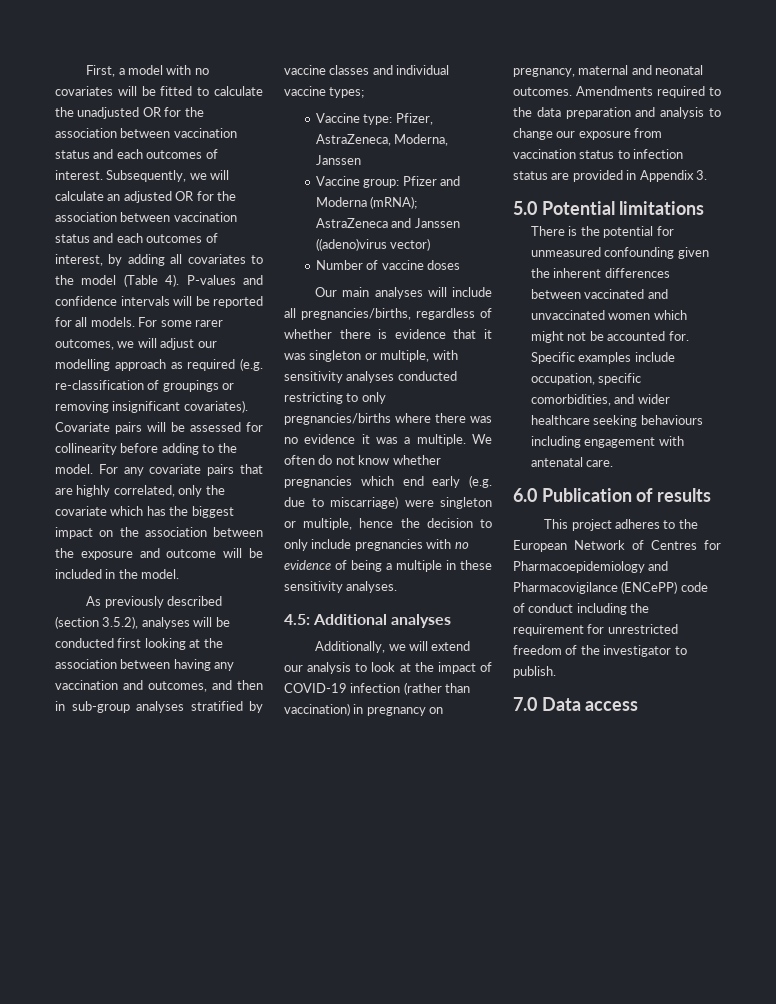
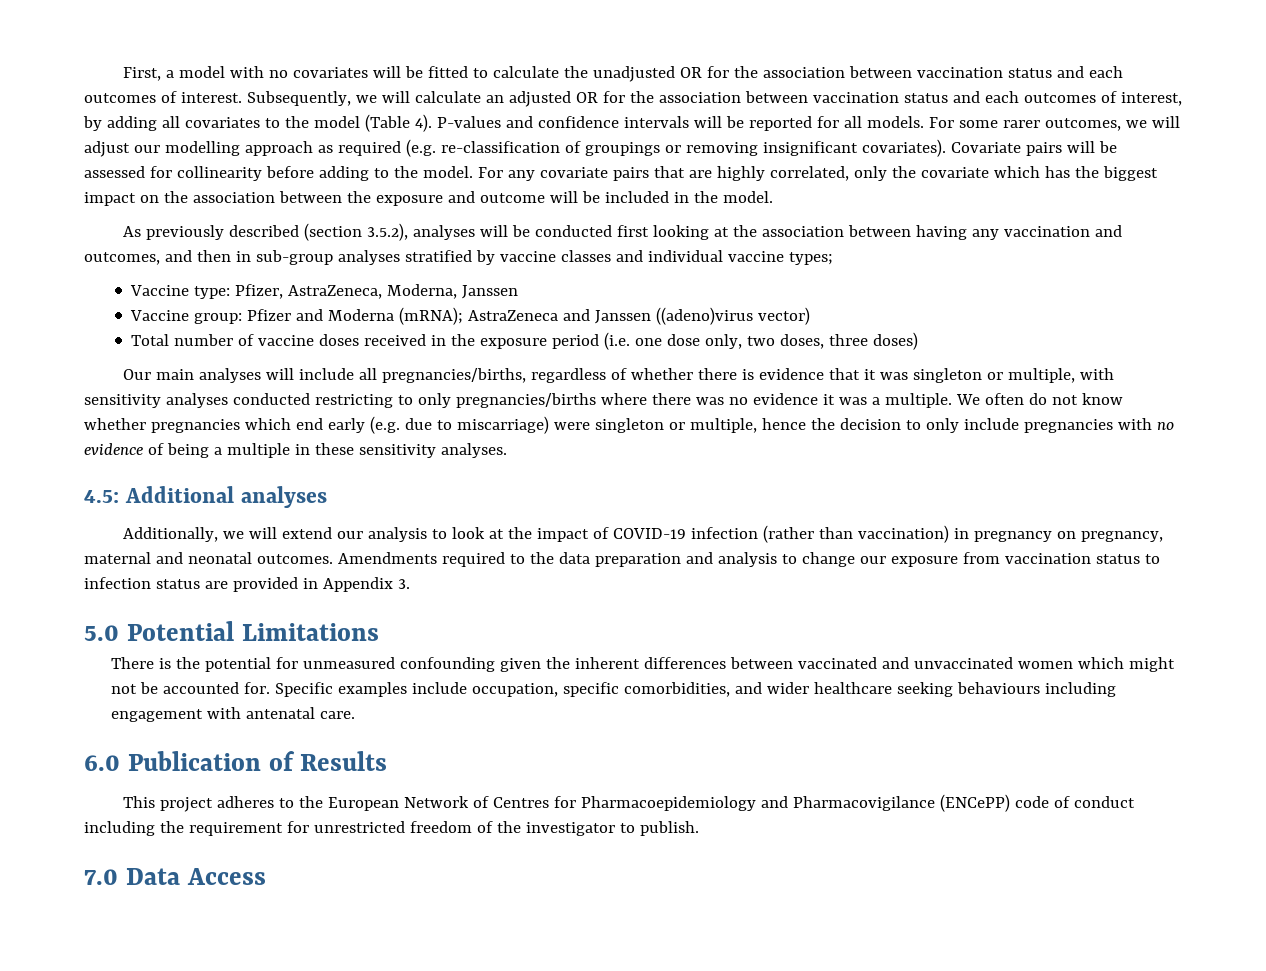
[315,260,363,270] Number -> [131,334,234,346] Total number
(460, 265) none -> [364,332,919,350] received in the exposure period (i.e. one dose only, two doses, three doses)
[619,201,705,215] limitations -> [241,623,379,641] Limitations
[657,488,712,502] results -> [300,751,388,771] Results
[585,701,639,711] access -> [186,868,266,885] Access

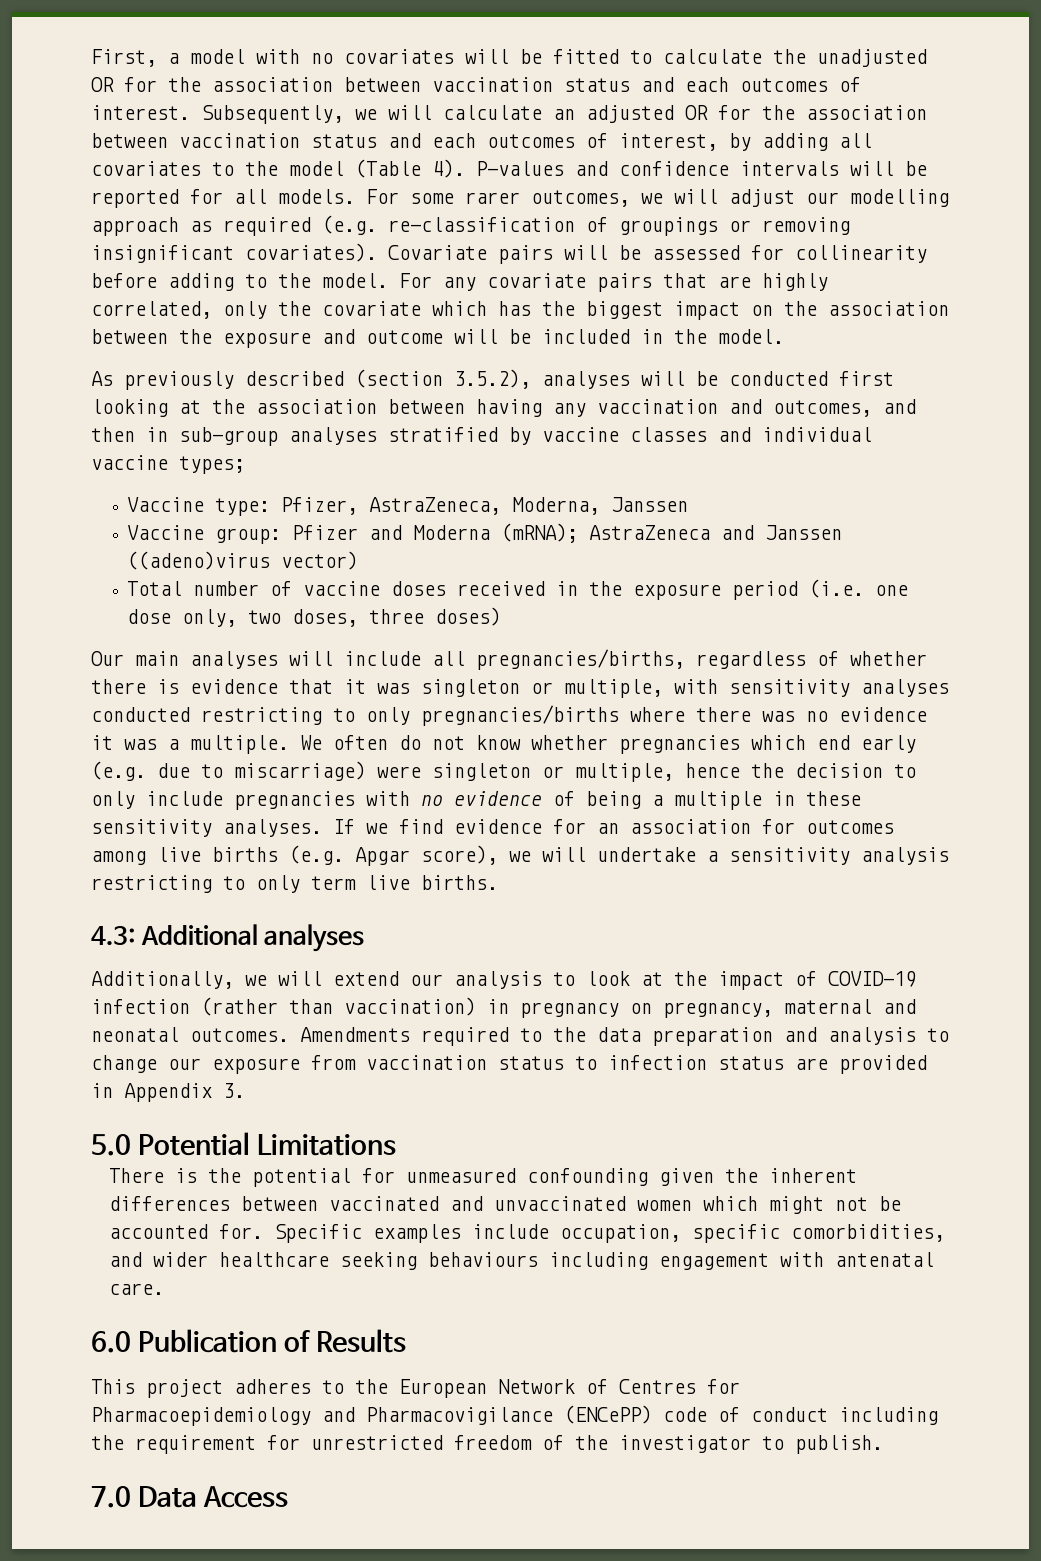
[84,490,119,503] // 4.5: -> [333,819,894,834] [91,845,949,866] [91,875,498,893] [91,926,135,946] If we find evidence for an association for outcomes among live births (e.g. Apgar score), we will undertake a sensitivity analysis restricting to only term live births. // 4.3:

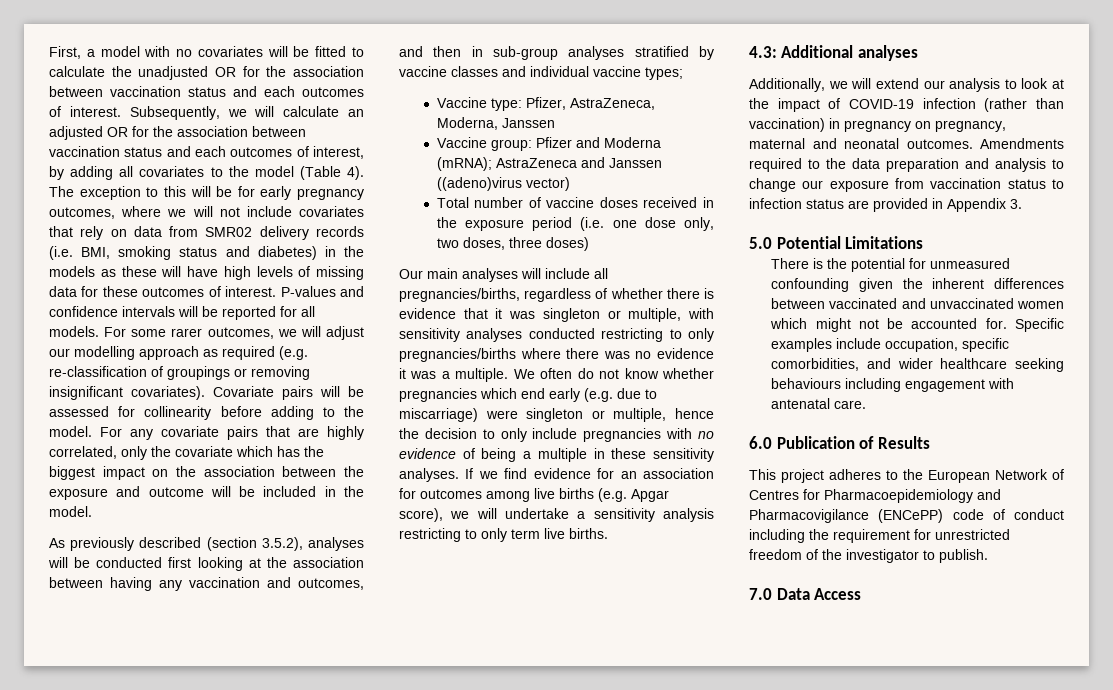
(465, 168) none -> [49,186,364,200] [49,206,364,219] [49,226,364,240] [49,246,364,260] [49,266,364,280] [49,286,277,297] The exception to this will be for early pregnancy outcomes, where we will not include covariates that rely on data from SMR02 delivery records (i.e. BMI, smoking status and diabetes) in the models as these will have high levels of missing data for these outcomes of interest.

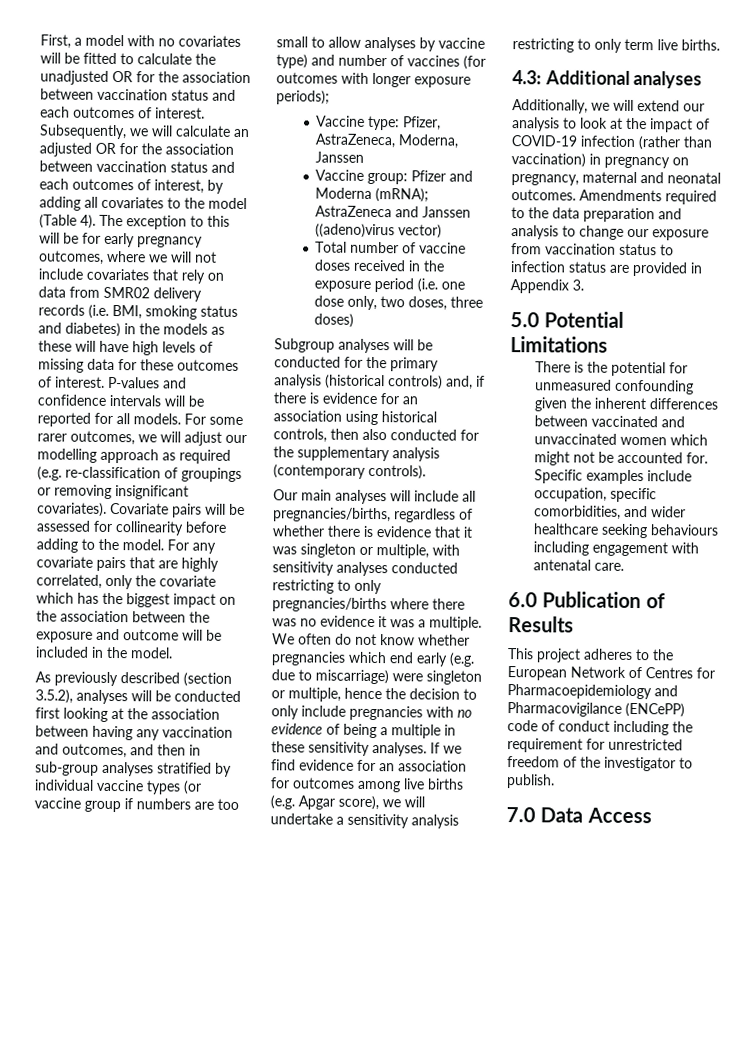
[399,66,683,80] vaccine classes and individual vaccine types; -> [34,779,202,795] [34,797,239,813] [276,36,485,52] [276,54,486,70] [276,72,471,88] [276,90,330,105] individual vaccine types (or vaccine group if numbers are too small to allow analyses by vaccine type) and number of vaccines (for outcomes with longer exposure periods);
(589, 244) none -> [274,338,433,354] [274,356,439,372] [274,374,485,390] [273,392,418,405] [273,410,437,426] [273,428,479,443] [273,446,440,462] [273,464,426,480] // Subgroup analyses will be conducted for the primary analysis (historical controls) and, if there is evidence for an association using historical controls, then also conducted for the supplementary analysis (contemporary controls).

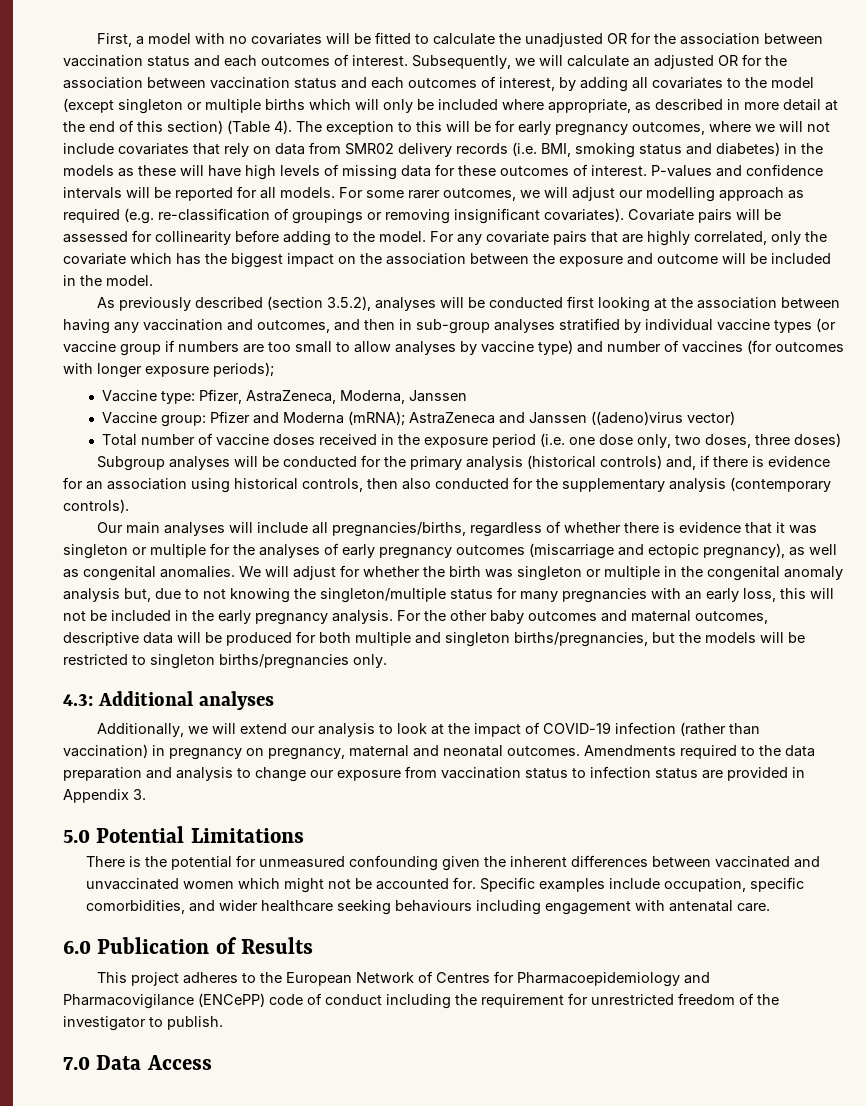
(247, 203) none -> [63,98,838,114] [63,120,223,134] (except singleton or multiple births which will only be included where appropriate, as described in more detail at the end of this section)
[376,544,460,559] [272,561,458,577] [272,579,382,595] [272,597,465,613] [272,615,482,631] [272,633,470,646] [271,651,475,667] [271,669,482,685] [271,687,477,702] [271,705,472,721] [271,723,456,739] [271,741,462,757] [271,759,467,772] [270,777,464,793] [270,795,425,811] [270,813,459,829] [512,38,720,53] multiple, with sensitivity analyses conducted restricting to only pregnancies/births where there was no evidence it was a multiple. We often do not know whether pregnancies which end early (e.g. due to miscarriage) were singleton or multiple, hence the decision to only include pregnancies with no evidence of being a multiple in these sensitivity analyses. If we find evidence for an association for outcomes among live births (e.g. Apgar score), we will undertake a sensitivity analysis restricting to only term live births. -> [150,543,837,559] [63,565,843,581] [63,587,834,603] [63,610,768,625] [63,631,805,647] [63,654,387,669] multiple for the analyses of early pregnancy outcomes (miscarriage and ectopic pregnancy), as well as congenital anomalies. We will adjust for whether the birth was singleton or multiple in the congenital anomaly analysis but, due to not knowing the singleton/multiple status for many pregnancies with an early loss, this will not be included in the early pregnancy analysis. For the other baby outcomes and maternal outcomes, descriptive data will be produced for both multiple and singleton births/pregnancies, but the models will be restricted to singleton births/pregnancies only.

